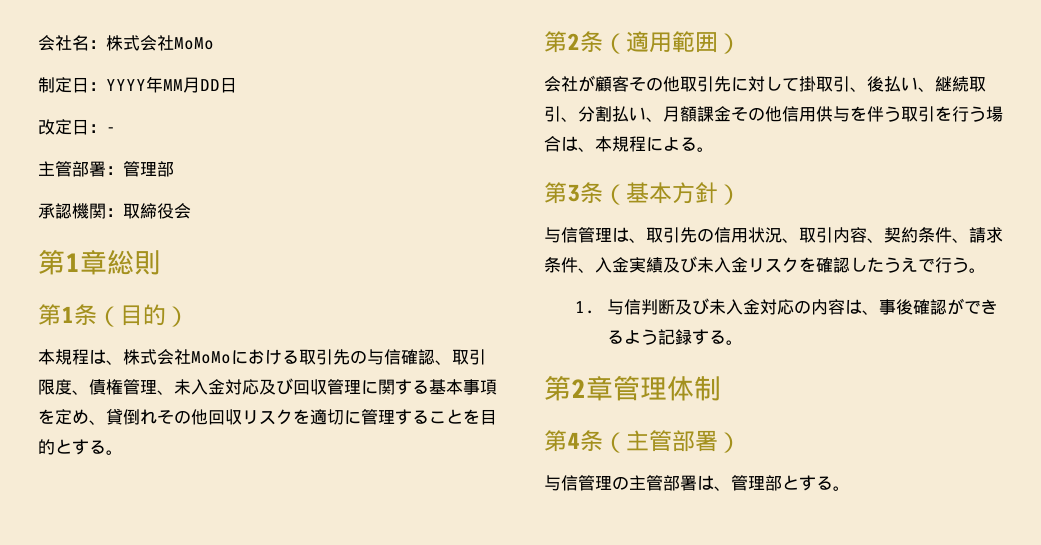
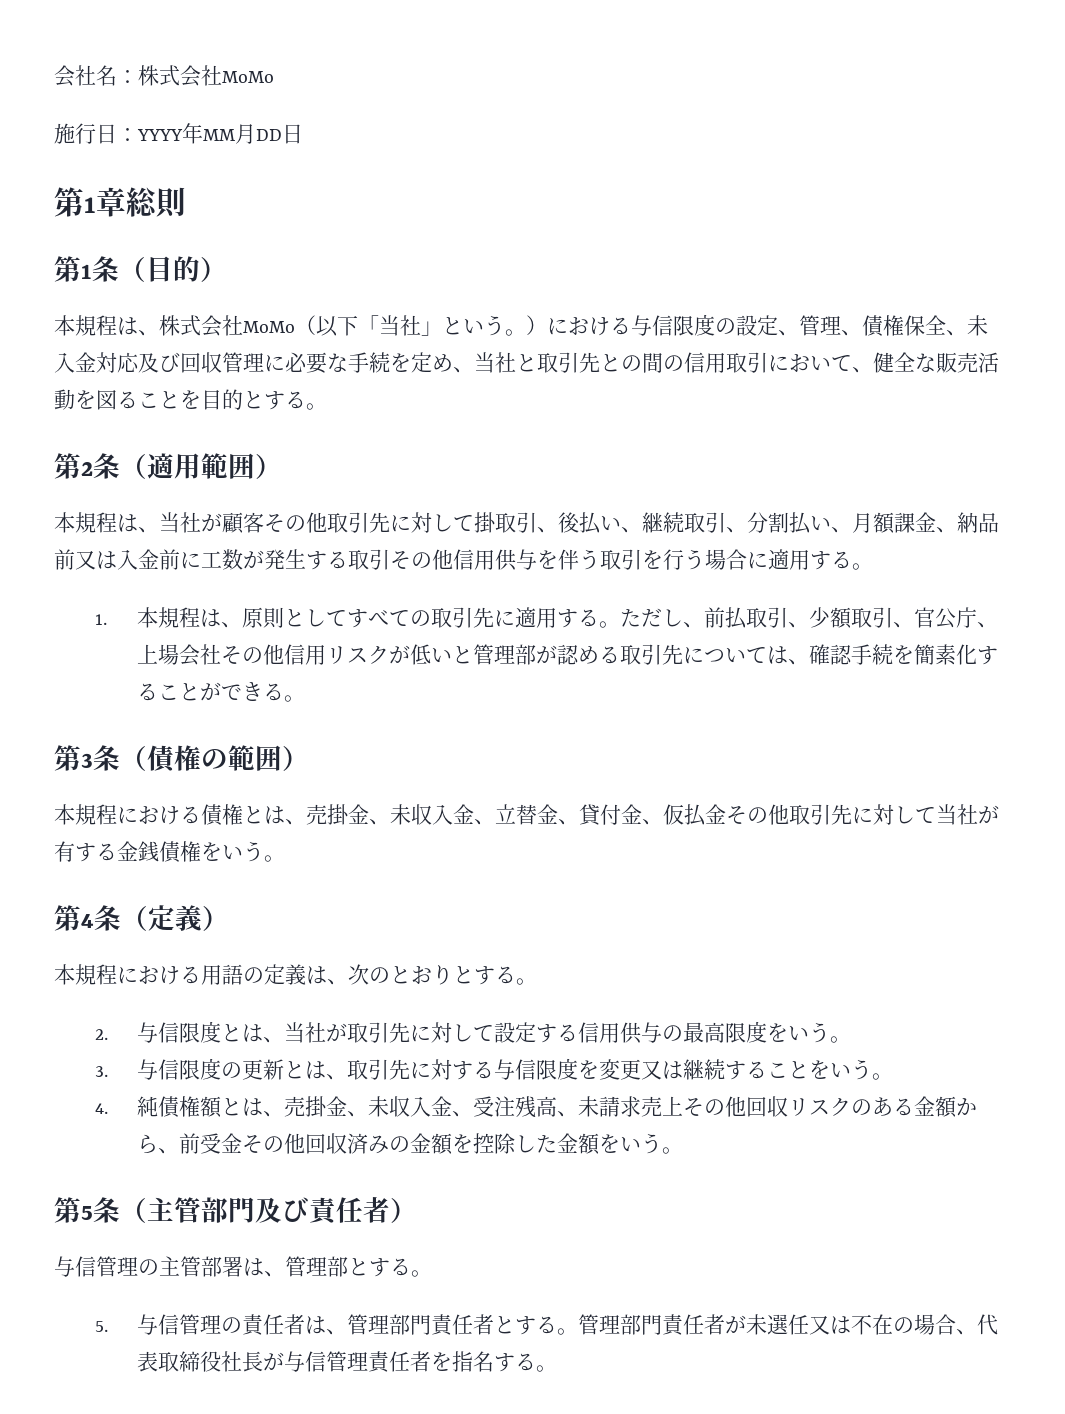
[38,77,72,93] 制定 -> [54,123,96,144] 施行
[38,119,116,135] [38,161,174,177] [38,203,191,219] // 改定日：- // 主管部署：管理部 // 承認機関：取締役会 -> (303, 134) none
[231,349,486,365] [38,379,157,395] における取引先の与信確認、取引限度、債権管理 -> [295,314,946,337] （以下「当社」という。）における与信限度の設定、管理、債権保全
[378,379,497,395] [38,408,412,425] 関する基本事項を定め、貸倒れその他回収リスクを適切に管理す -> [285,352,999,374] [54,389,117,410] 必要な手続を定め、当社と取引先との間の信用取引において、健全な販売活動を図
[544,76,561,92] 会 -> [54,512,180,533] 本規程は、当
(731, 114) none -> [936,512,999,533] [54,549,390,570] 、納品前又は入金前に工数が発生する取引
[561,136,714,152] [544,182,741,205] [544,227,1003,243] [544,256,986,273] [575,298,998,315] [606,329,743,345] [544,375,721,401] [544,430,718,453] は、本規程による。 // 第3条（基本方針） // 与信管理は、取引先の信用状況、取引内容、契約条件、請求条件、入金実績及び未入金リスクを確認したうえで行う。 // 1.与信判断及び未入金対応の内容は、事後確認ができるよう記録する。 // 第2章管理体制 // 第4条（主管部署 -> [747,549,873,570] [95,607,998,629] [136,644,998,666] [136,682,305,702] [54,745,309,773] [54,804,999,826] [54,841,285,863] [54,905,229,931] [54,964,537,985] [95,1021,851,1044] [95,1058,893,1080] [95,1096,977,1118] [136,1133,683,1155] [54,1197,390,1225] に適用する。 // 1.本規程は、原則としてすべての取引先に適用する。ただし、前払取引、少額取引、官公庁、上場会社その他信用リスクが低いと管理部が認める取引先については、確認手続を簡素化することができる。 // 第3条（債権の範囲） // 本規程における債権とは、売掛金、未収入金、立替金、貸付金、仮払金その他取引先に対して当社が有する金銭債権をいう。 // 第4条（定義） // 本規程における用語の定義は、次のとおりとする。 // 2.与信限度とは、当社が取引先に対して設定する信用供与の最高限度をいう。 // 3.与信限度の更新とは、取引先に対する与信限度を変更又は継続することをいう。 // 4.純債権額とは、売掛金、未収入金、受注残高、未請求売上その他回収リスクのある金額から、前受金その他回収済みの金額を控除した金額をいう。 // 第5条（主管部門及び責任者
(850, 488) none -> [95,1314,998,1336] [136,1351,557,1373] // 5.与信管理の責任者は、管理部門責任者とする。管理部門責任者が未選任又は不在の場合、代表取締役社長が与信管理責任者を指名する。

